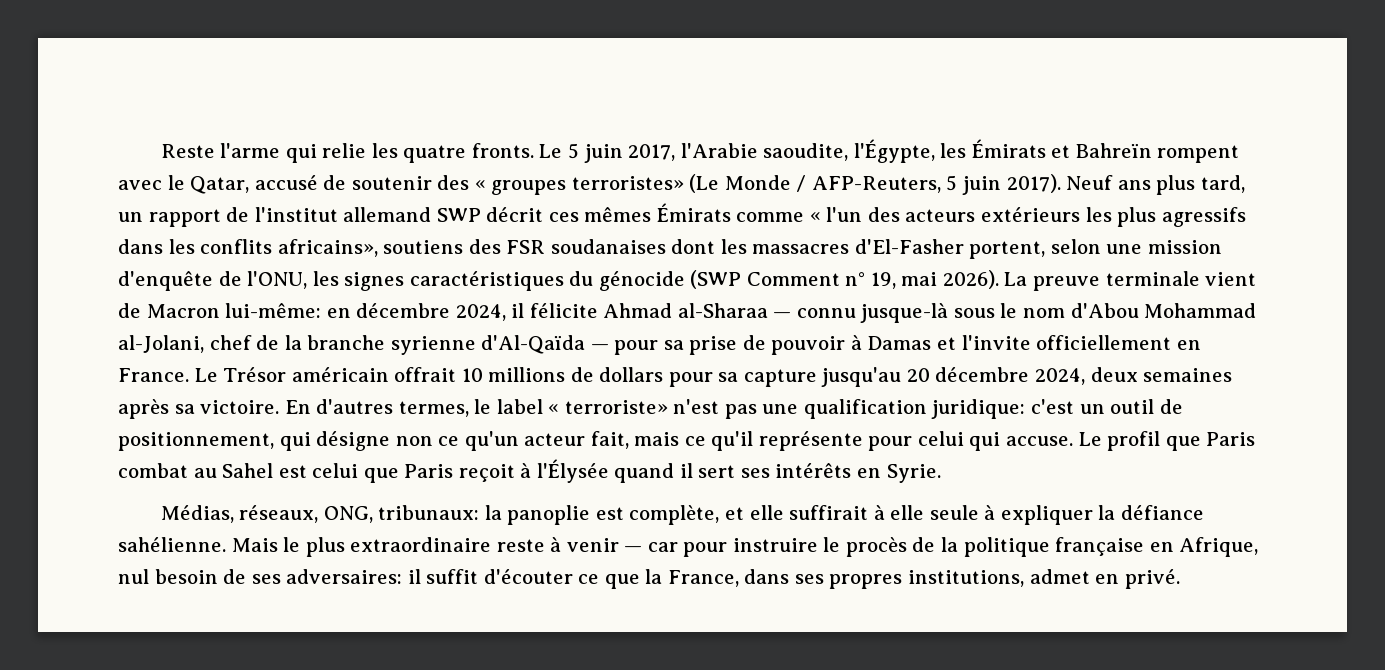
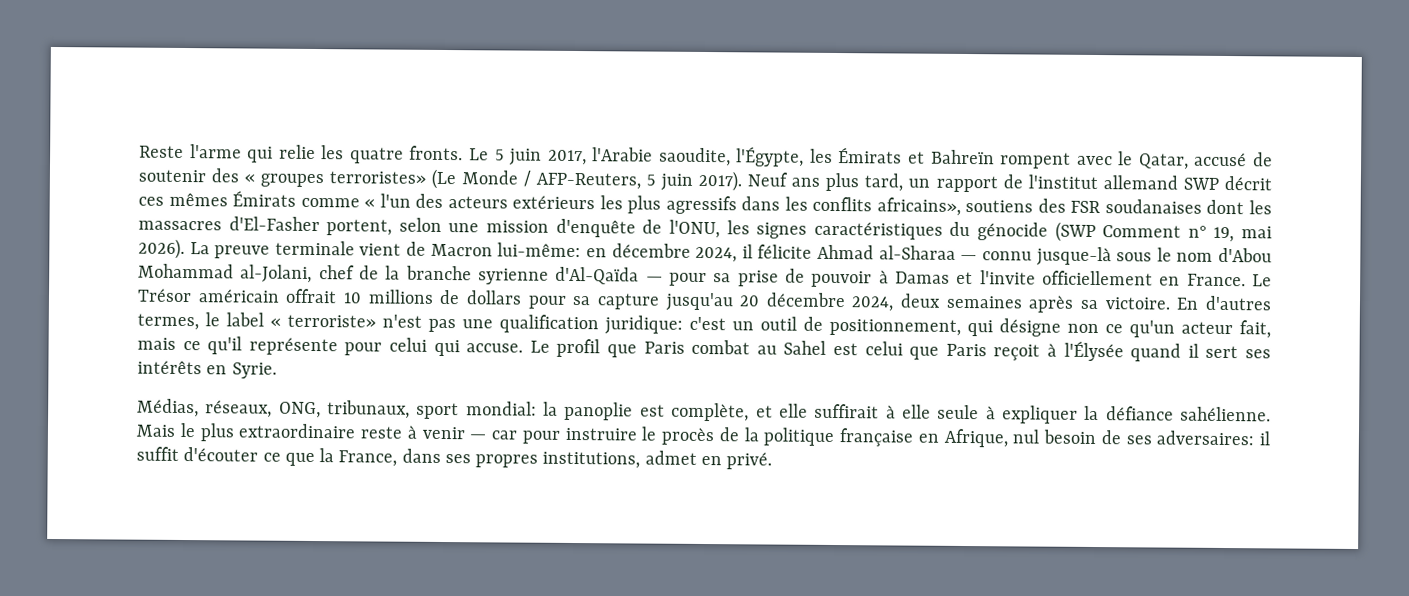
[378,505,480,520] tribunaux: -> [327,400,537,420] tribunaux, sport mondial:

